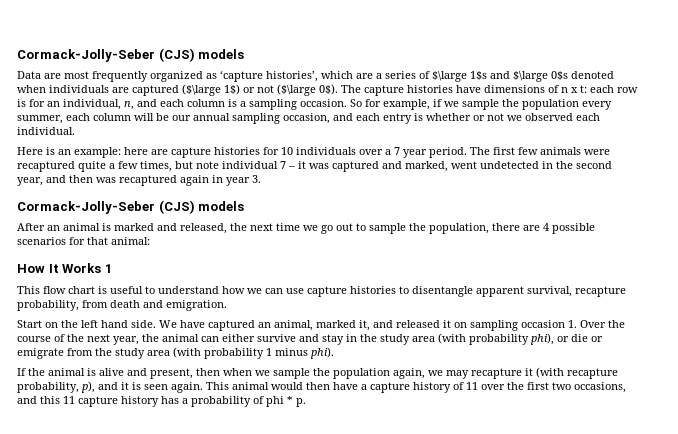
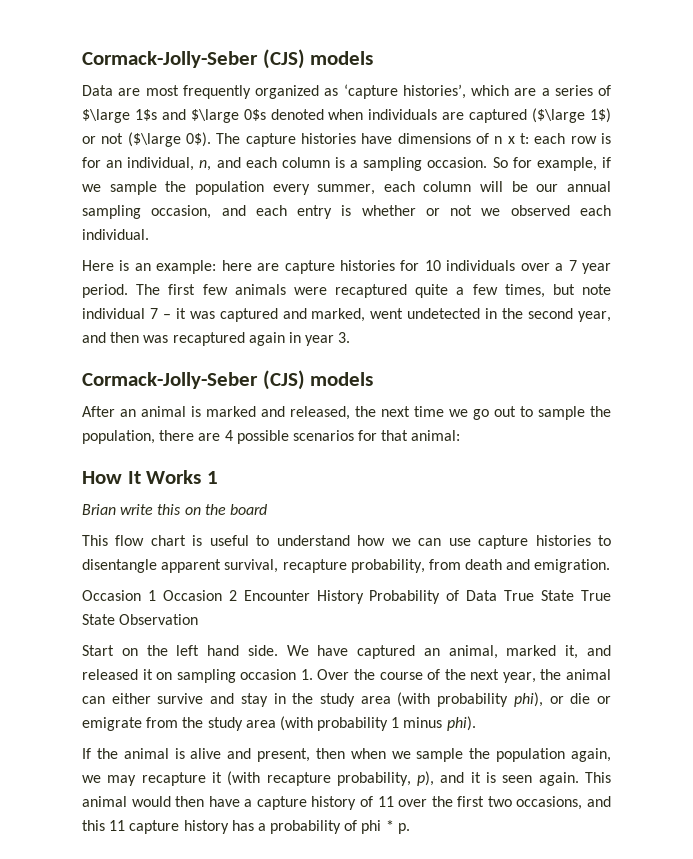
(112, 268) none -> [82,504,267,515] // Brian write this on the board
(227, 305) none -> [82,590,612,604] [82,614,199,625] // Occasion 1 Occasion 2 Encounter History Probability of Data True State True State Observation

